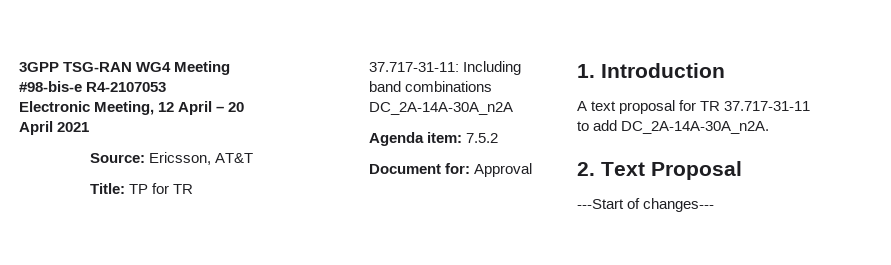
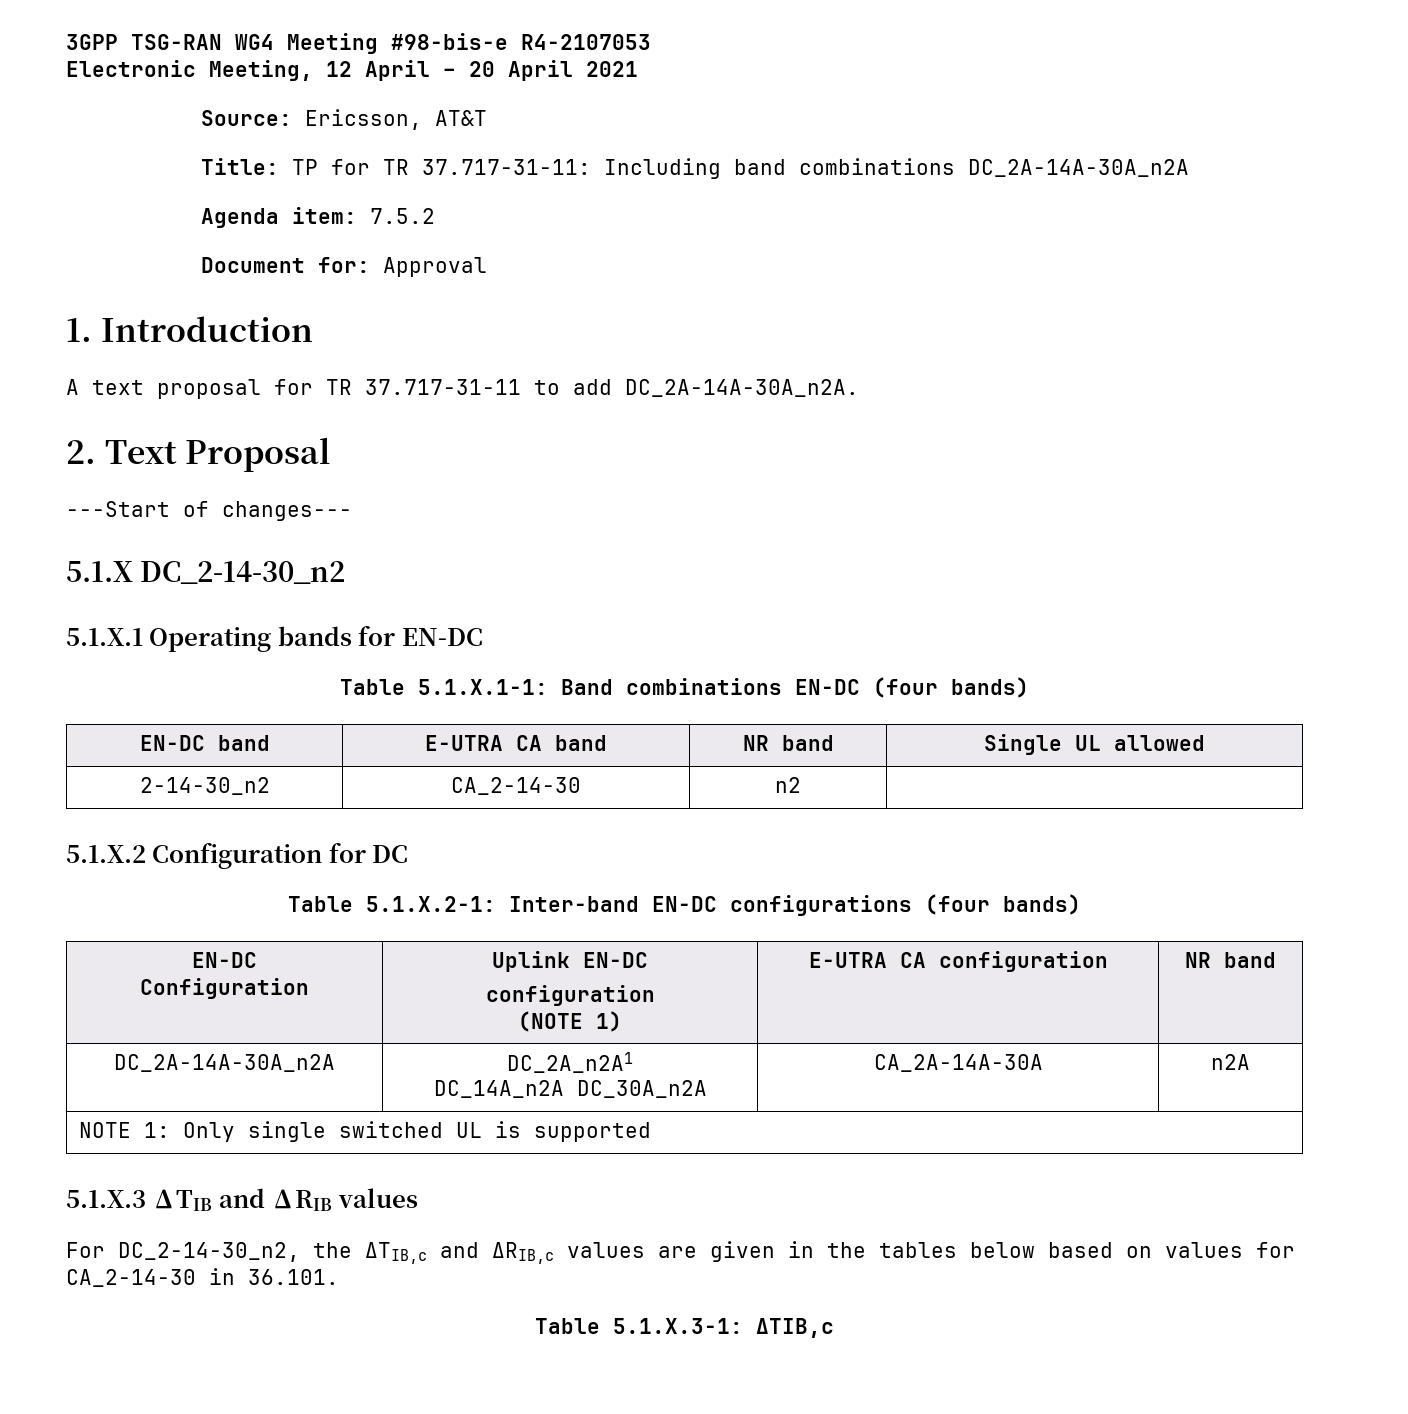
(715, 205) none -> [66,561,346,584] [66,625,483,652] [340,677,1029,698] [139,735,270,751] [425,735,607,751] [742,735,834,751] [984,734,1205,755] [139,777,270,795] [451,777,581,795] [775,777,801,793] [66,842,409,869] [288,894,1081,916] [192,952,257,968] [140,978,309,999] [492,951,648,972] [485,985,655,1006] [518,1011,622,1032] [808,951,1108,972] [1185,952,1276,968] [114,1054,335,1072] [507,1052,633,1073] [433,1080,707,1098] [873,1054,1043,1072] [1211,1054,1250,1070] [79,1121,652,1142] [66,1188,418,1211] [66,1241,1295,1264] [66,1268,339,1287] [535,1318,834,1338] // 5.1.X DC_2-14-30_n2 // 5.1.X.1 Operating bands for EN-DC // Table 5.1.X.1-1: Band combinations EN-DC (four bands) // EN-DC band | E-UTRA CA band | NR band | Single UL allowed // 2-14-30_n2 | CA_2-14-30 | n2 | // 5.1.X.2 Configuration for DC // Table 5.1.X.2-1: Inter-band EN-DC configurations (four bands) // EN-DC // Configuration | Uplink EN-DC // configuration // (NOTE 1) | E-UTRA CA configuration | NR band // DC_2A-14A-30A_n2A | DC_2A_n2A1 // DC_14A_n2A DC_30A_n2A | CA_2A-14A-30A | n2A // NOTE 1: Only single switched UL is supported // 5.1.X.3 ∆TIB and ∆RIB values // For DC_2-14-30_n2, the ΔTIB,c and ΔRIB,c values are given in the tables below based on values for CA_2-14-30 in 36.101. // Table 5.1.X.3-1: ΔTIB,c

